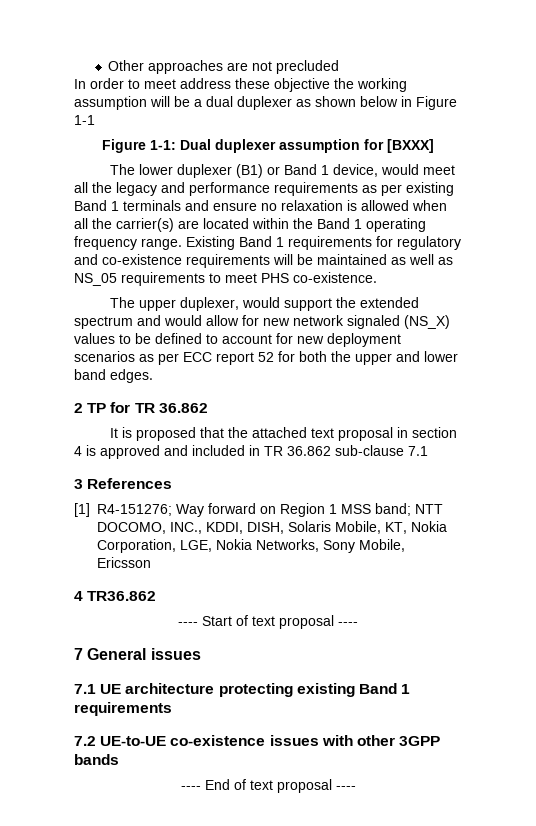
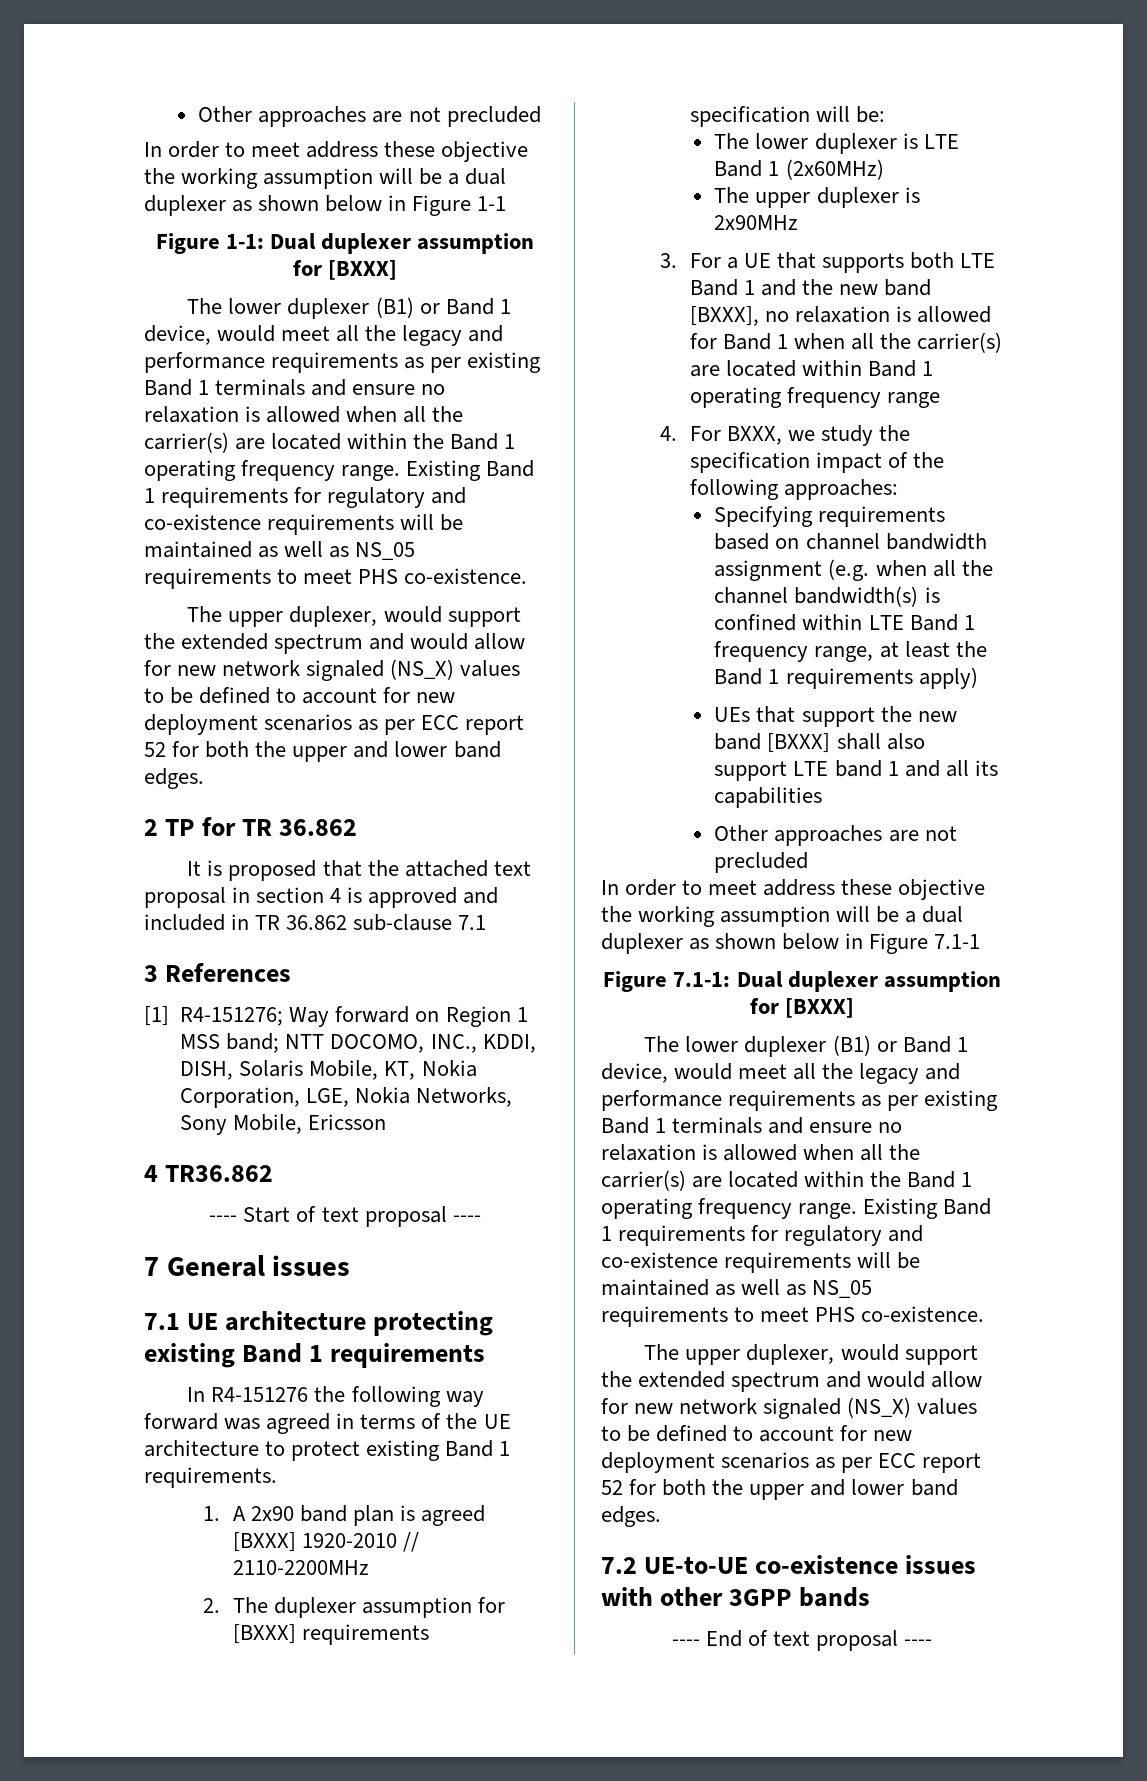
(172, 709) none -> [187,1386,484,1407] [144,1413,511,1434] [144,1440,511,1461] [144,1467,277,1488] [203,1505,485,1526] [232,1532,419,1552] [232,1560,369,1575] [203,1597,505,1618] [232,1624,429,1645] [689,106,885,127] [714,133,959,154] [714,159,884,180] [714,187,920,208] [714,215,799,230] [660,252,996,273] [689,279,931,296] [689,306,991,326] [689,332,1003,353] [689,360,933,377] [689,387,940,408] [660,425,910,446] [689,452,944,473] [689,479,898,500] [714,506,946,527] [714,533,987,550] [714,559,993,581] [714,586,940,607] [714,614,975,631] [714,641,987,662] [714,667,978,689] [714,706,957,727] [714,733,925,753] [714,760,998,781] [714,787,823,808] [714,825,957,846] [714,852,809,873] [601,879,986,900] [601,906,964,927] [601,933,981,954] [603,971,1001,992] [749,998,855,1018] [644,1035,968,1057] [601,1063,961,1084] [601,1090,999,1111] [601,1117,903,1134] [601,1144,921,1161] [601,1170,973,1191] [601,1198,992,1219] [601,1225,924,1246] [601,1252,921,1273] [601,1279,873,1298] [601,1306,985,1327] [644,1344,978,1365] [601,1371,983,1392] [601,1397,978,1419] [601,1425,913,1442] [601,1452,982,1473] [601,1479,958,1500] [601,1506,661,1527] // In R4-151276 the following way forward was agreed in terms of the UE architecture to protect existing Band 1 requirements. // 1. A 2x90 band plan is agreed [BXXX] 1920-2010 // 2110-2200MHz // 2. The duplexer assumption for [BXXX] requirements specification will be: // The lower duplexer is LTE Band 1 (2x60MHz) // The upper duplexer is 2x90MHz // 3. For a UE that supports both LTE Band 1 and the new band [BXXX], no relaxation is allowed for Band 1 when all the carrier(s) are located within Band 1 operating frequency range // 4. For BXXX, we study the specification impact of the following approaches: // Specifying requirements based on channel bandwidth assignment (e.g. when all the channel bandwidth(s) is confined within LTE Band 1 frequency range, at least the Band 1 requirements apply) // UEs that support the new band [BXXX] shall also support LTE band 1 and all its capabilities // Other approaches are not precluded // In order to meet address these objective the working assumption will be a dual duplexer as shown below in Figure 7.1-1 // Figure 7.1-1: Dual duplexer assumption for [BXXX] // The lower duplexer (B1) or Band 1 device, would meet all the legacy and performance requirements as per existing Band 1 terminals and ensure no relaxation is allowed when all the carrier(s) are located within the Band 1 operating frequency range. Existing Band 1 requirements for regulatory and co-existence requirements will be maintained as well as NS_05 requirements to meet PHS co-existence. // The upper duplexer, would support the extended spectrum and would allow for new network signaled (NS_X) values to be defined to account for new deployment scenarios as per ECC report 52 for both the upper and lower band edges.

